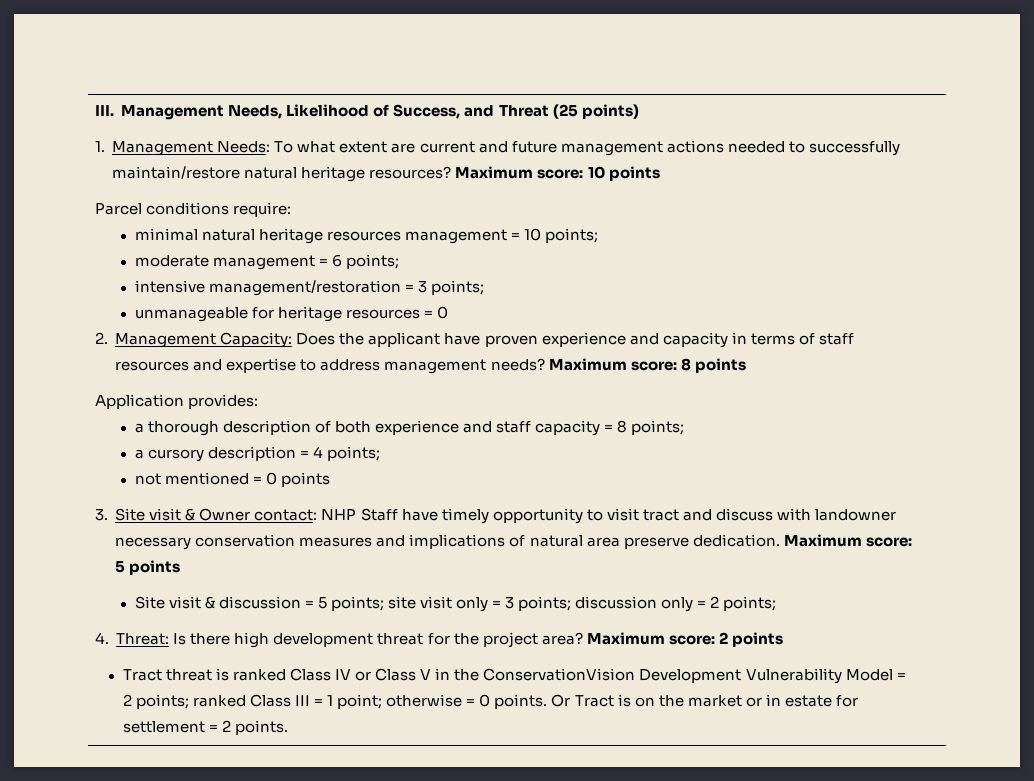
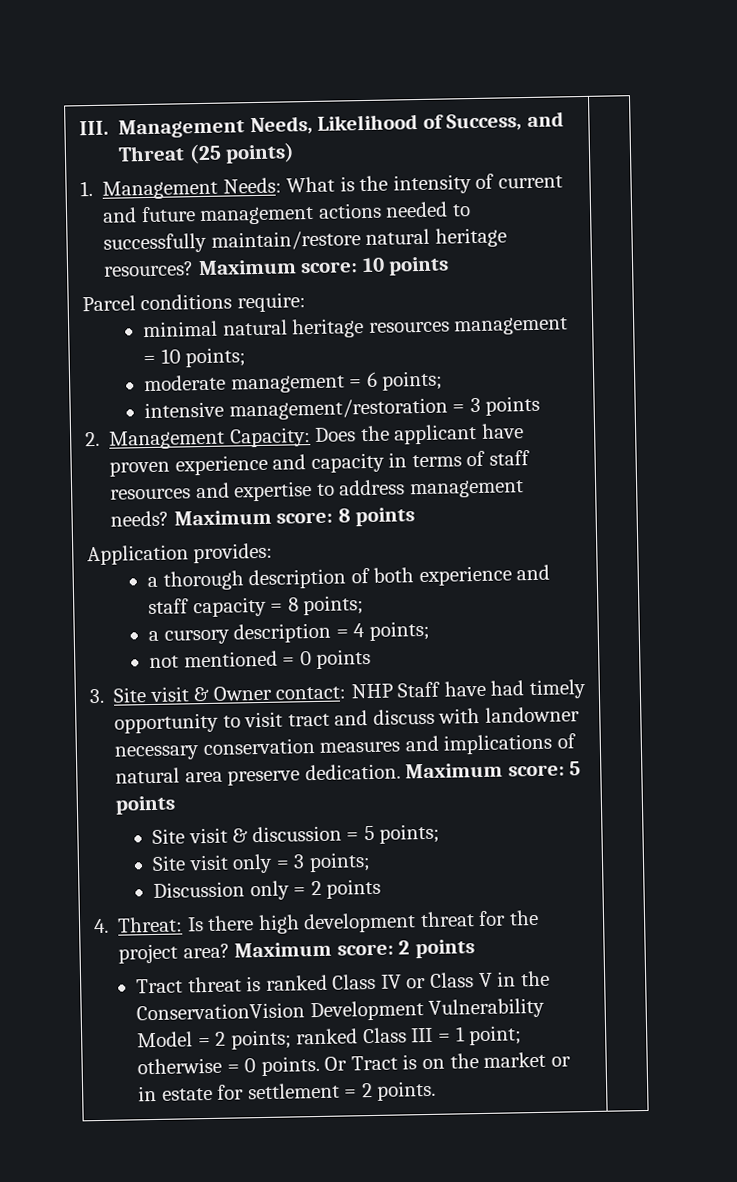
[274,141,416,153] To what extent are -> [286,173,495,195] What is the intensity of
[430,280,484,295] [134,306,448,322] points; // unmanageable for heritage resources = 0 -> [485,395,541,416] points
(438, 515) none -> [490,680,525,696] had
[387,596,416,609] site -> [152,855,187,871] // Site
[575,596,658,609] discussion -> [153,881,246,898] // Discussion
[723,596,777,611] points; -> [326,878,382,899] points

